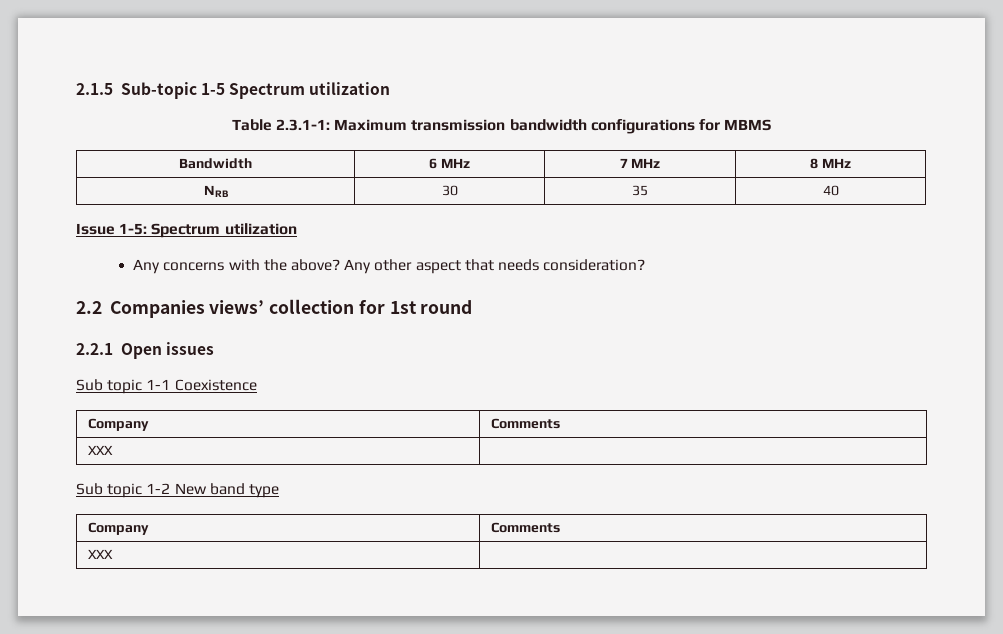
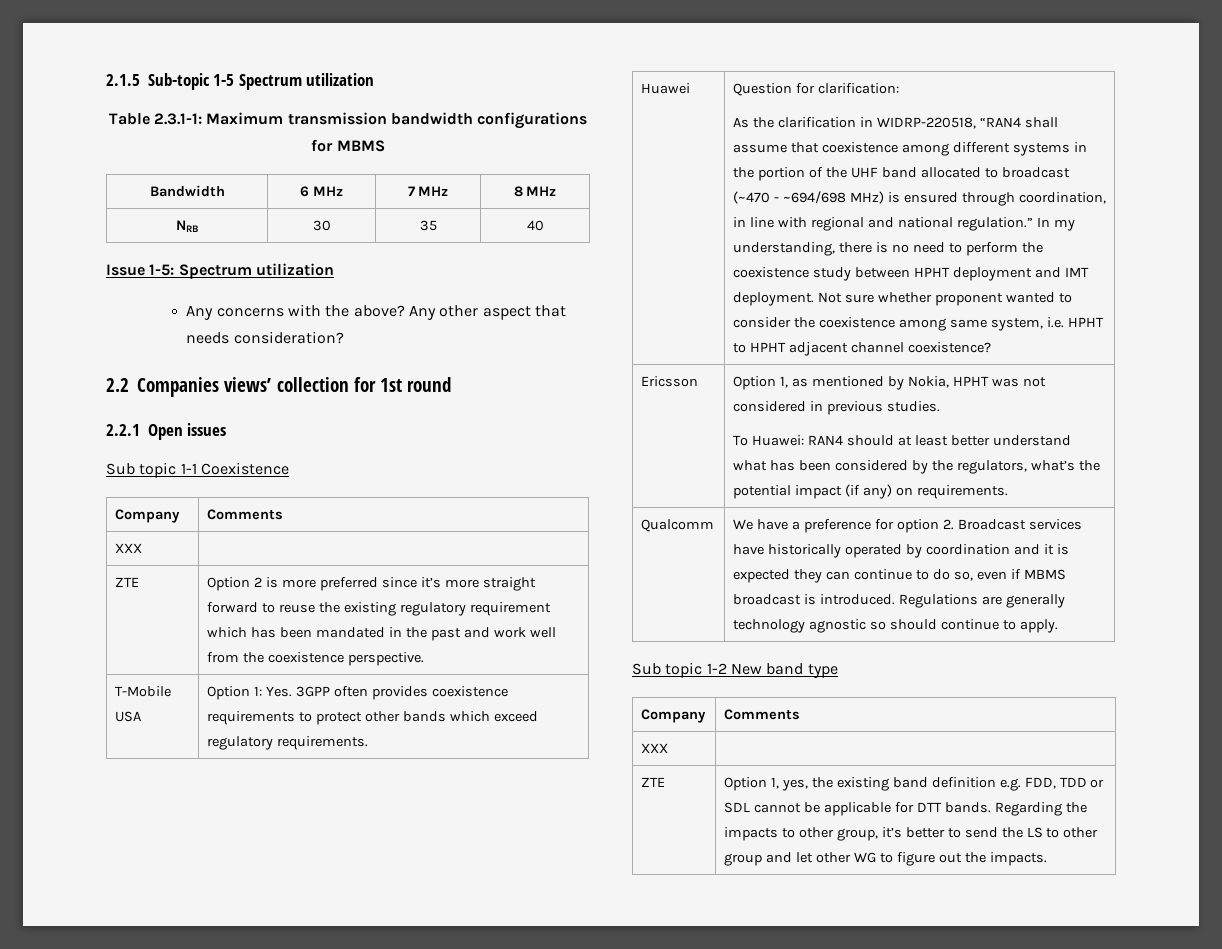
(114, 450) none -> [115,577,140,587] [207,577,536,591] [207,602,551,616] [207,627,556,641] [207,652,425,666] [115,686,172,697] [115,711,142,722] [207,686,508,700] [207,711,538,725] [207,736,369,750] [641,83,691,94] [733,83,900,96] [733,117,1058,129] [733,142,1087,156] [733,167,1070,181] [733,191,1106,206] [733,217,1075,231] [733,242,1043,256] [733,267,1089,281] [733,292,1072,306] [733,317,1104,331] [733,342,991,356] [641,376,699,387] [733,376,1046,390] [733,401,941,415] [733,435,1071,446] [733,460,1100,474] [733,484,1008,499] [641,519,715,532] [733,519,1082,533] [733,544,1069,558] [733,569,1066,583] [733,594,1065,608] [733,619,1058,633] // ZTE | Option 2 is more preferred since it’s more straight forward to reuse the existing regulatory requirement which has been mandated in the past and work well from the coexistence perspective. // T-Mobile USA | Option 1: Yes. 3GPP often provides coexistence requirements to protect other bands which exceed regulatory requirements. // Huawei | Question for clarification: // As the clarification in WIDRP-220518, “RAN4 shall assume that coexistence among different systems in the portion of the UHF band allocated to broadcast (~470 - ~694/698 MHz) is ensured through coordination, in line with regional and national regulation.” In my understanding, there is no need to perform the coexistence study between HPHT deployment and IMT deployment. Not sure whether proponent wanted to consider the coexistence among same system, i.e. HPHT to HPHT adjacent channel coexistence? // Ericsson | Option 1, as mentioned by Nokia, HPHT was not considered in previous studies. // To Huawei: RAN4 should at least better understand what has been considered by the regulators, what’s the potential impact (if any) on requirements. // Qualcomm | We have a preference for option 2. Broadcast services have historically operated by coordination and it is expected they can continue to do so, even if MBMS broadcast is introduced. Regulations are generally technology agnostic so should continue to apply.
(114, 554) none -> [641,777,666,787] [724,777,1105,791] [724,802,1087,816] [724,827,1099,841] [724,852,1047,866] // ZTE | Option 1, yes, the existing band definition e.g. FDD, TDD or SDL cannot be applicable for DTT bands. Regarding the impacts to other group, it’s better to send the LS to other group and let other WG to figure out the impacts.

